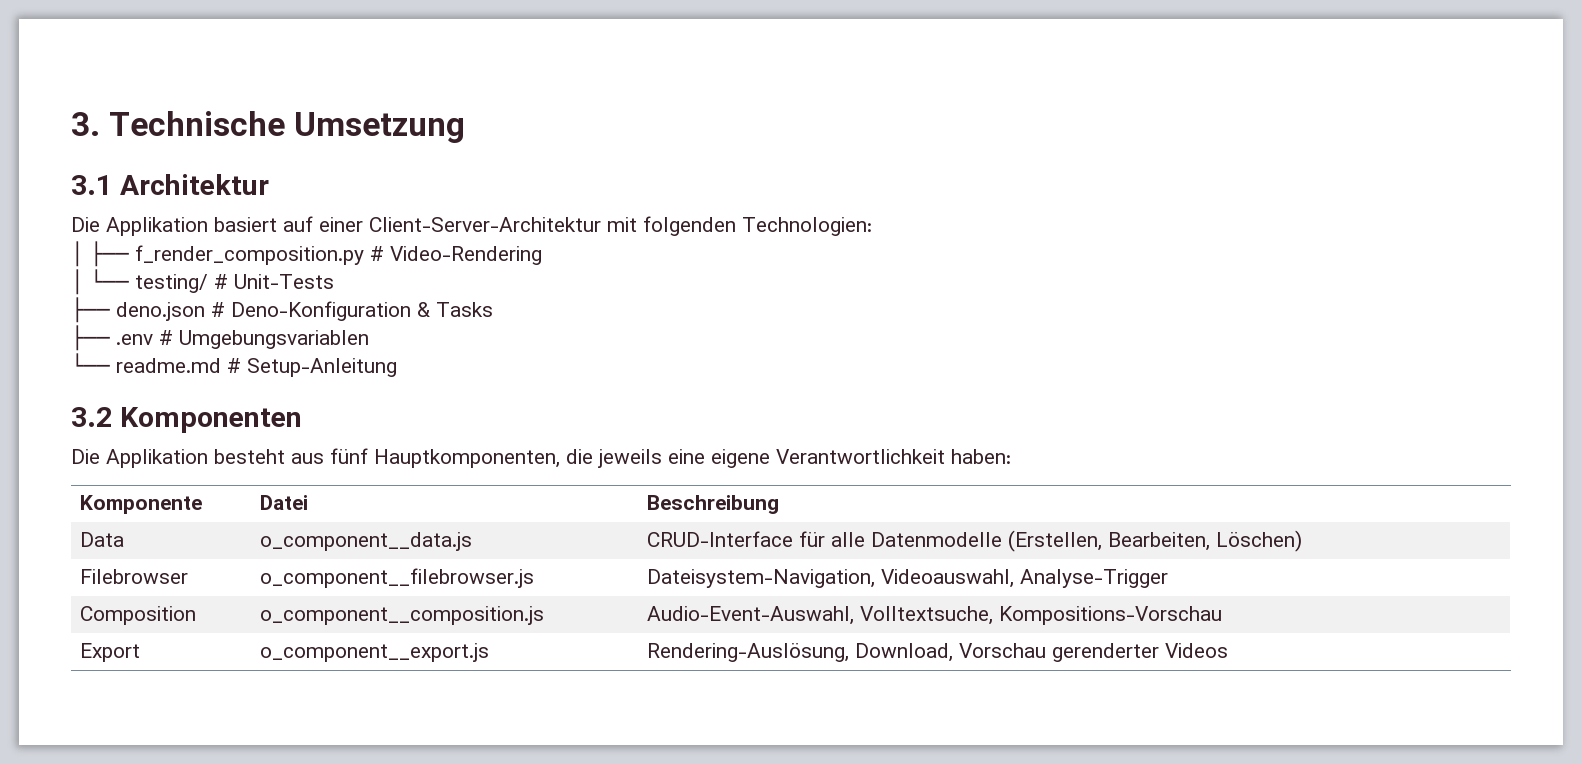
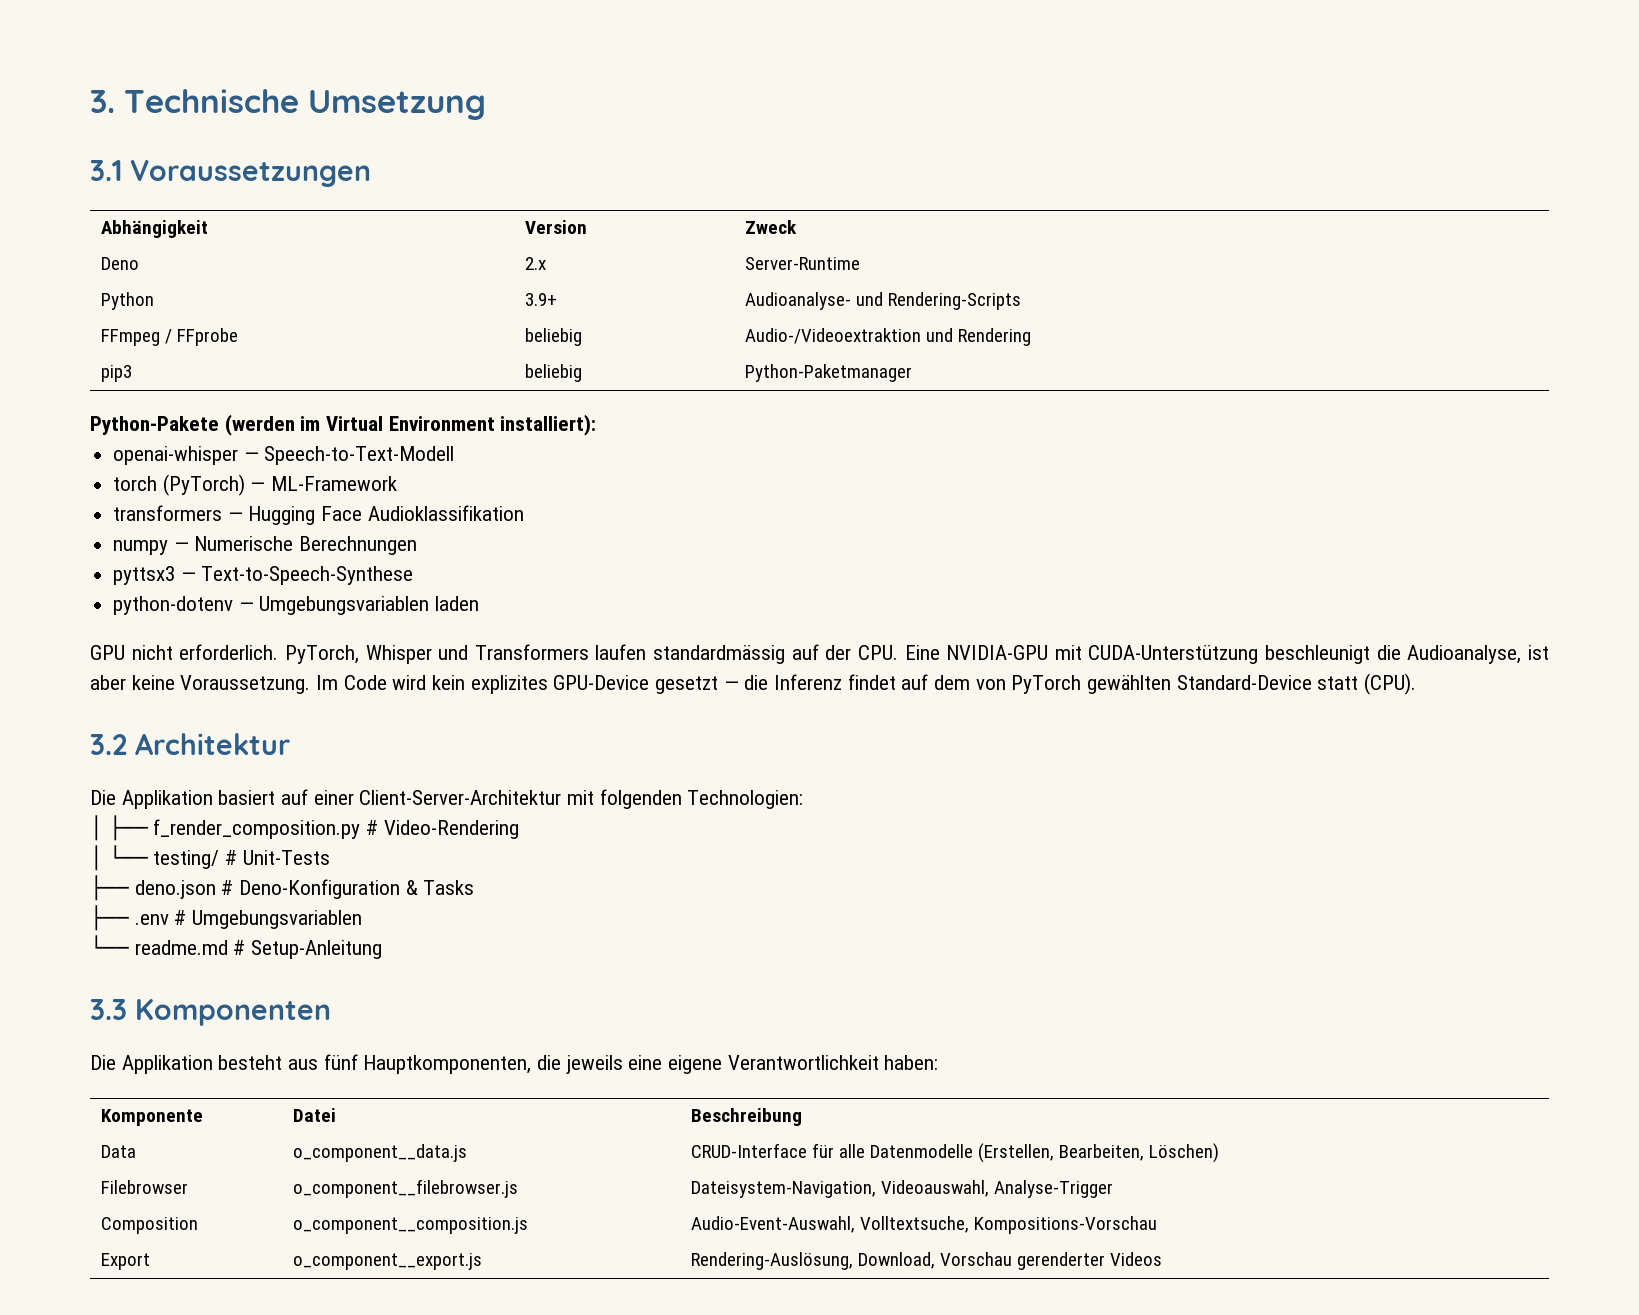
(112, 185) none -> [130,160,371,187] [100,220,208,238] [524,220,587,234] [744,220,797,234] [100,257,139,270] [524,257,546,270] [744,257,860,270] [100,292,154,310] [524,293,557,306] [744,292,1021,310] [100,328,238,346] [524,328,582,346] [744,328,1031,346] [100,365,132,382] [524,364,582,382] [744,364,912,382] [90,414,597,436] [113,446,455,465] [113,474,398,496] [113,505,524,525] [113,536,418,555] [113,566,414,585] [113,596,480,615] [90,644,1549,664] [90,673,1417,695] [90,734,127,755] Voraussetzungen // Abhängigkeit | Version | Zweck // Deno | 2.x | Server-Runtime // Python | 3.9+ | Audioanalyse- und Rendering-Scripts // FFmpeg / FFprobe | beliebig | Audio-/Videoextraktion und Rendering // pip3 | beliebig | Python-Paketmanager // Python-Pakete (werden im Virtual Environment installiert): // openai-whisper — Speech-to-Text-Modell // torch (PyTorch) — ML-Framework // transformers — Hugging Face Audioklassifikation // numpy — Numerische Berechnungen // pyttsx3 — Text-to-Speech-Synthese // python-dotenv — Umgebungsvariablen laden // GPU nicht erforderlich. PyTorch, Whisper und Transformers laufen standardmässig auf der CPU. Eine NVIDIA-GPU mit CUDA-Unterstützung beschleunigt die Audioanalyse, ist aber keine Voraussetzung. Im Code wird kein explizites GPU-Device gesetzt — die Inferenz findet auf dem von PyTorch gewählten Standard-Device statt (CPU). // 3.2
[71,407,112,427] 3.2 -> [90,999,127,1020] 3.3

